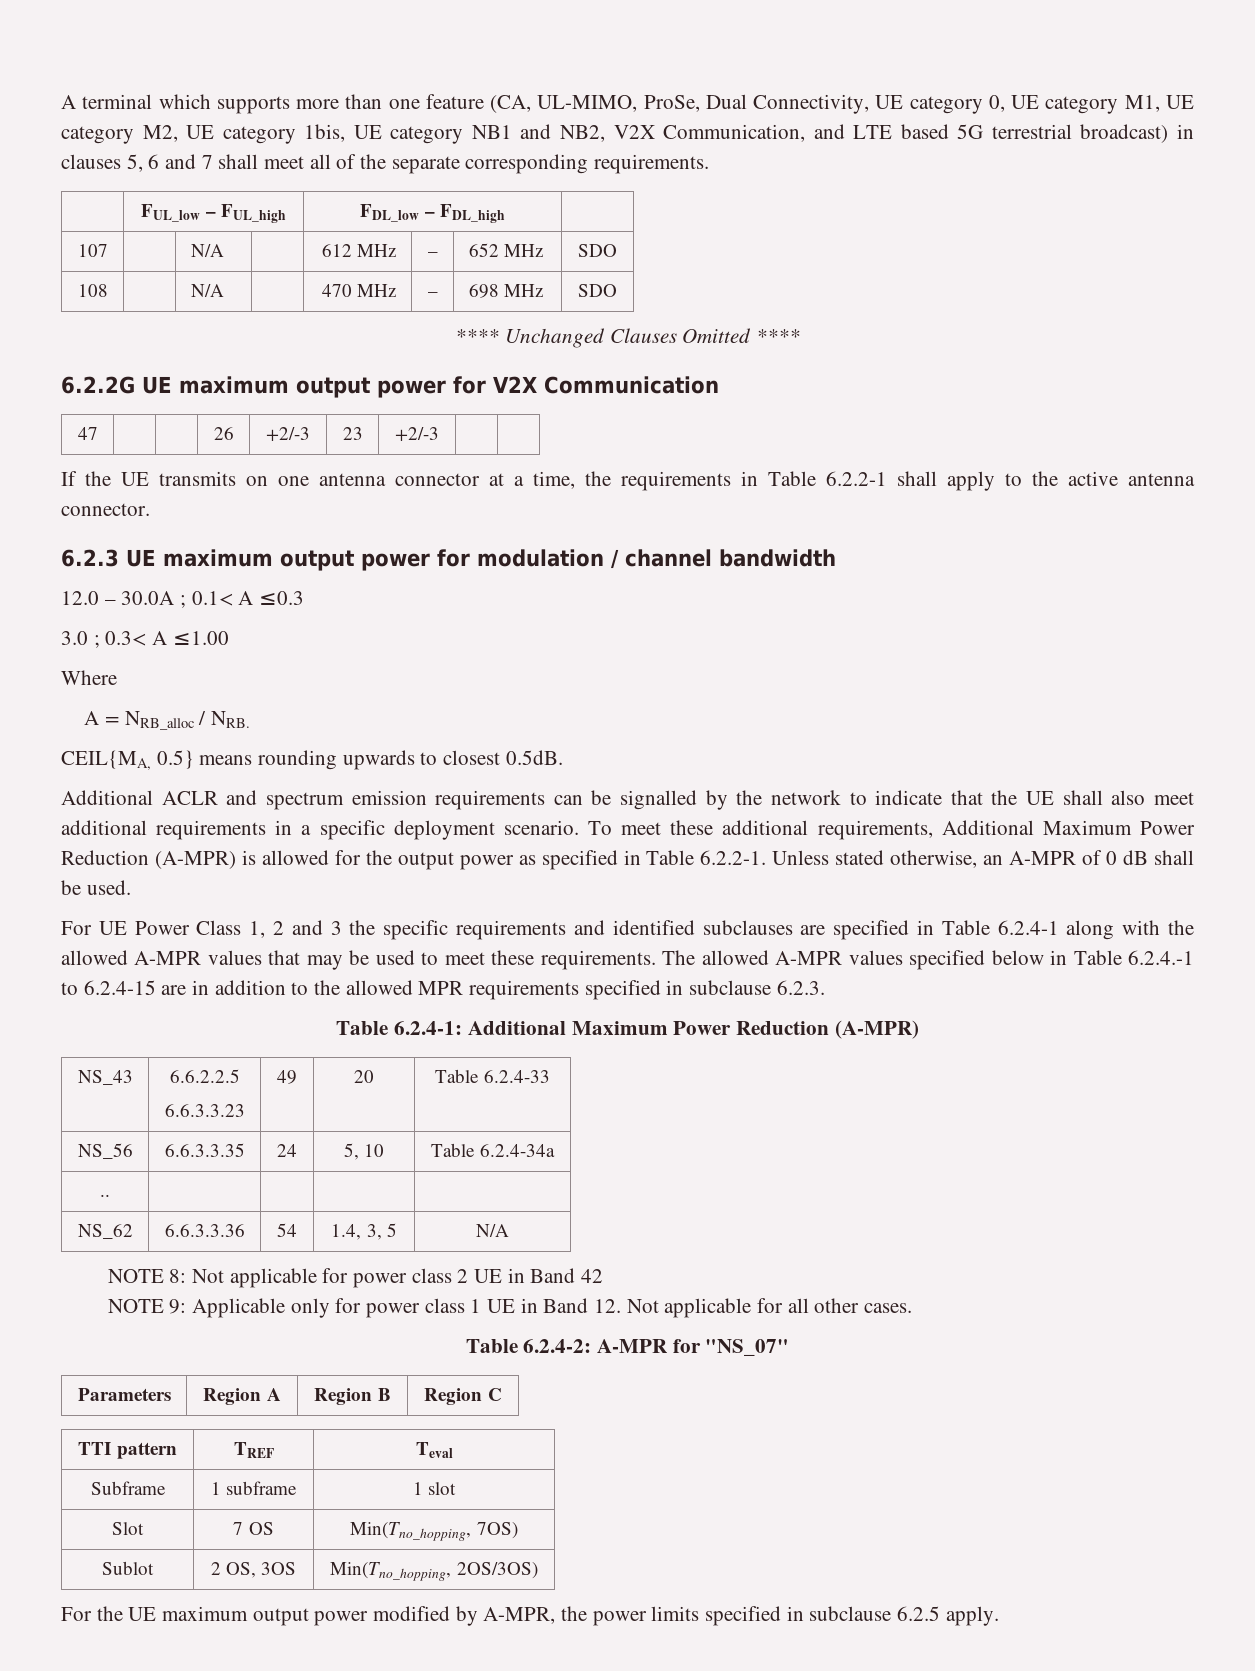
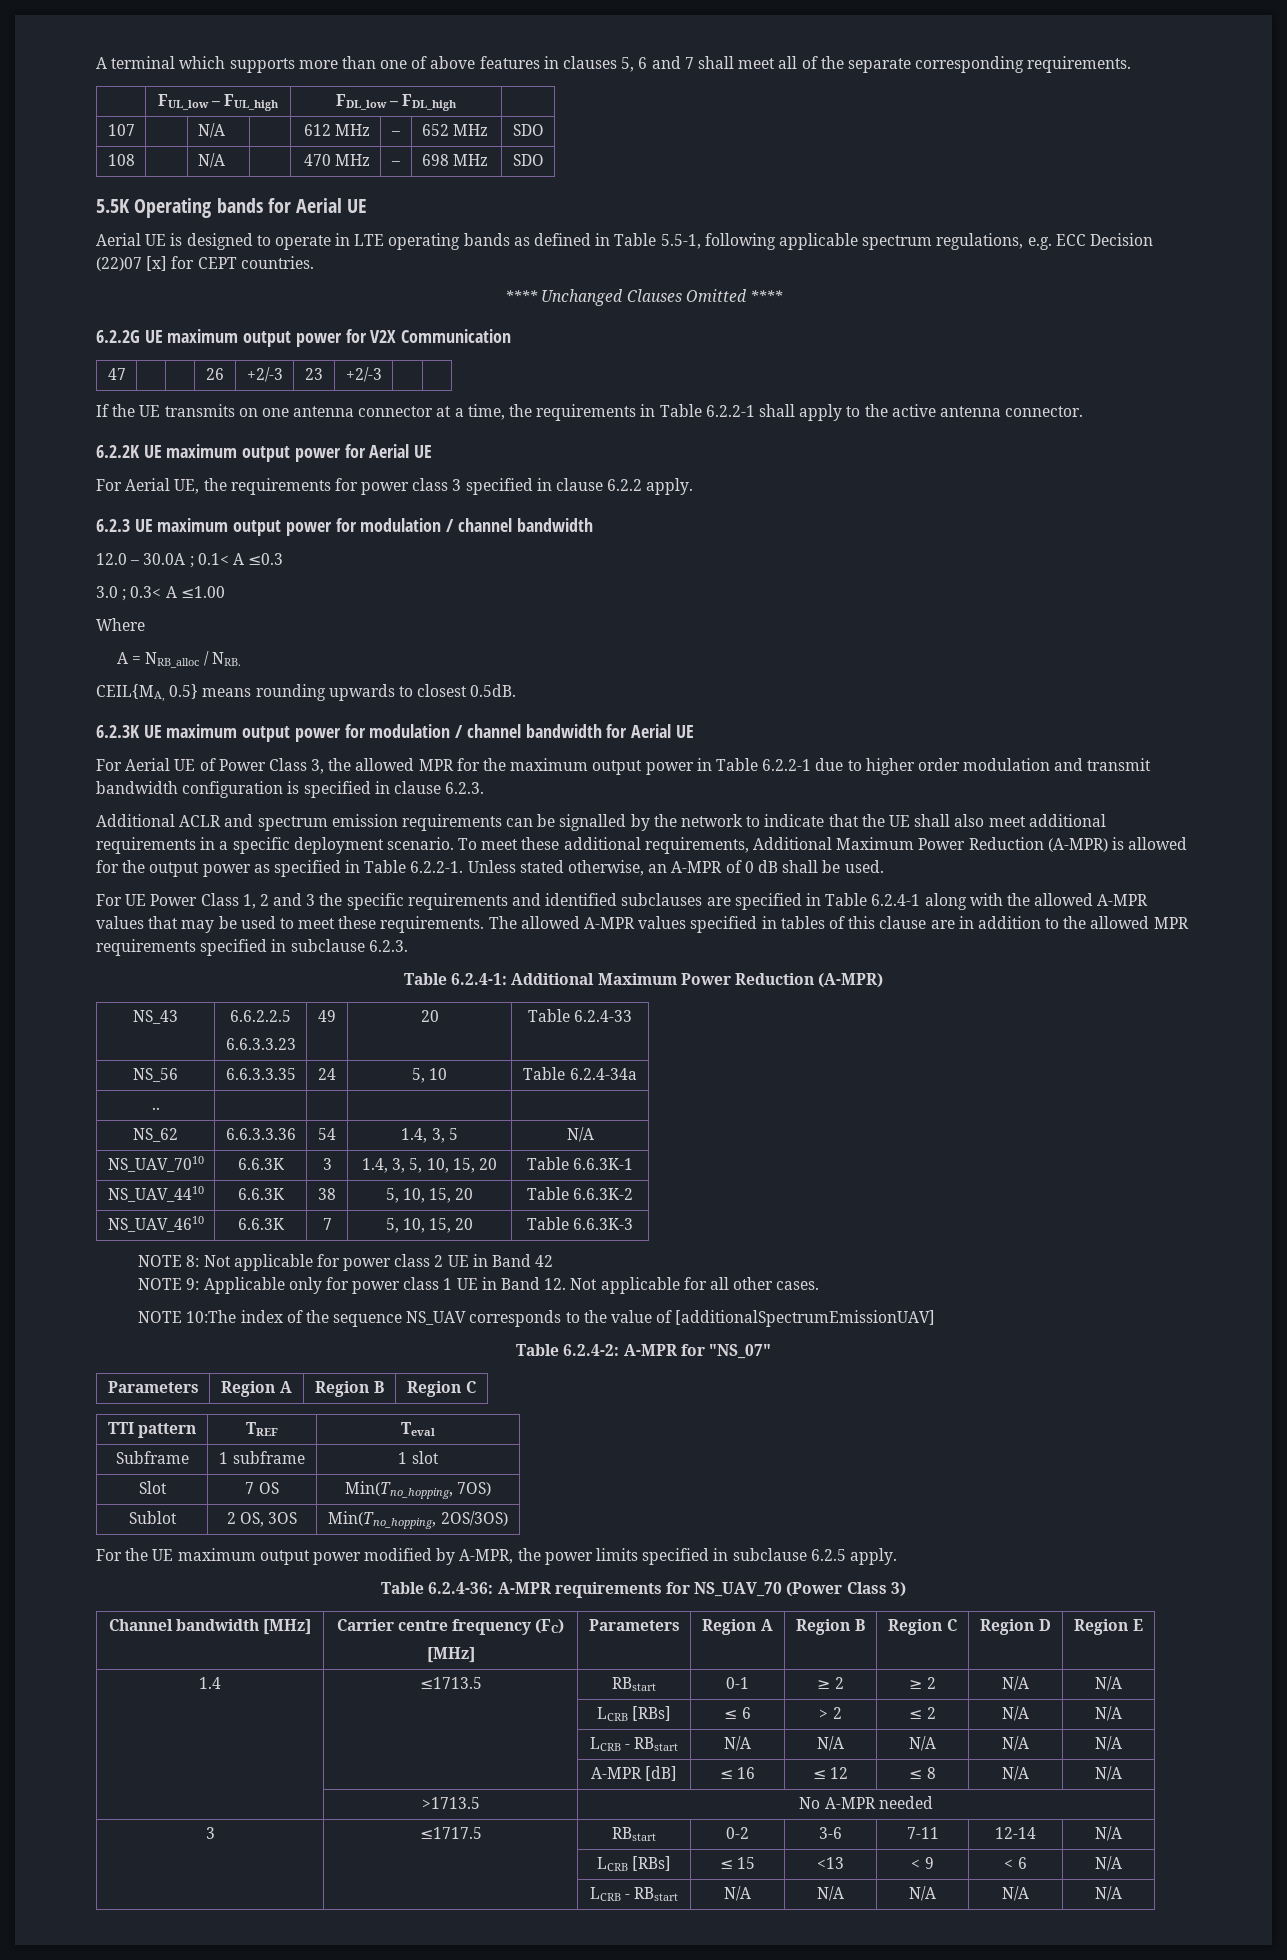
[425,94,1195,114] [61,124,1169,144] feature (CA, UL-MIMO, ProSe, Dual Connectivity, UE category 0, UE category M1, UE category M2, UE category 1bis, UE category NB1 and NB2, V2X Communication, and LTE based 5G terrestrial broadcast) -> [411,56,540,69] of above features
(617, 290) none -> [96,198,368,218] [96,233,1153,250] [96,256,314,271] // 5.5K Operating bands for Aerial UE // Aerial UE is designed to operate in LTE operating bands as defined in Table 5.5-1, following applicable spectrum regulations, e.g. ECC Decision (22)07 [x] for CEPT countries.
(150, 509) none -> [96,444,433,462] [96,478,694,495] // 6.2.2K UE maximum output power for Aerial UE // For Aerial UE, the requirements for power class 3 specified in clause 6.2.2 apply.
(563, 757) none -> [96,724,694,742] [96,758,1152,775] [96,781,485,798] // 6.2.3K UE maximum output power for modulation / channel bandwidth for Aerial UE // For Aerial UE of Power Class 3, the allowed MPR for the maximum output power in Table 6.2.2-1 due to higher order modulation and transmit bandwidth configuration is specified in clause 6.2.3.
[991,950,1194,965] [61,980,156,995] below in Table 6.2.4.-1 to 6.2.4-15 -> [761,916,927,929] in tables of this clause
(509, 1230) none -> [107,1156,204,1172] [237,1158,285,1170] [322,1158,332,1170] [362,1158,497,1173] [526,1157,634,1170] [107,1186,204,1202] [237,1188,285,1200] [318,1188,336,1200] [385,1188,474,1203] [526,1187,634,1200] [107,1216,204,1232] [237,1218,285,1230] [322,1218,332,1230] [385,1218,474,1233] [526,1217,634,1230] // NS_UAV_7010 | 6.6.3K | 3 | 1.4, 3, 5, 10, 15, 20 | Table 6.6.3K-1 // NS_UAV_4410 | 6.6.3K | 38 | 5, 10, 15, 20 | Table 6.6.3K-2 // NS_UAV_4610 | 6.6.3K | 7 | 5, 10, 15, 20 | Table 6.6.3K-3
(912, 1308) none -> [138,1310,936,1327] // NOTE 10:The index of the sequence NS_UAV corresponds to the value of [additionalSpectrumEmissionUAV]
(999, 1616) none -> [381,1582,906,1598] [108,1619,312,1635] [336,1619,565,1635] [426,1647,475,1663] [588,1619,680,1631] [702,1619,773,1635] [796,1619,865,1635] [888,1619,957,1635] [980,1619,1051,1635] [1074,1619,1143,1635] [199,1677,221,1689] [419,1677,482,1689] [612,1677,656,1691] [726,1677,749,1689] [817,1677,844,1689] [909,1677,936,1689] [1002,1676,1029,1691] [1095,1676,1122,1691] [596,1706,672,1721] [724,1707,751,1719] [819,1707,842,1719] [909,1707,936,1719] [1002,1706,1029,1721] [1095,1706,1122,1721] [589,1737,679,1751] [724,1736,751,1751] [817,1736,844,1751] [909,1736,936,1751] [1002,1736,1029,1751] [1095,1736,1122,1751] [590,1766,678,1781] [719,1767,756,1779] [812,1767,849,1779] [909,1767,936,1779] [1002,1766,1029,1781] [1095,1766,1122,1781] [421,1797,480,1809] [799,1796,933,1809] [205,1827,215,1839] [419,1827,482,1839] [612,1827,656,1841] [726,1827,749,1839] [819,1827,842,1839] [906,1827,939,1839] [995,1827,1036,1839] [1095,1826,1122,1841] [596,1856,672,1871] [719,1857,756,1869] [817,1857,844,1869] [911,1857,934,1869] [1004,1857,1027,1869] [1095,1856,1122,1871] [589,1887,679,1901] [724,1886,751,1901] [817,1886,844,1901] [909,1886,936,1901] [1002,1886,1029,1901] [1095,1886,1122,1901] // Table 6.2.4-36: A-MPR requirements for NS_UAV_70 (Power Class 3) // Channel bandwidth [MHz] | Carrier centre frequency (FC) // [MHz] | Parameters | Region A | Region B | Region C | Region D | Region E // 1.4 | ≤1713.5 | RBstart | 0-1 | ≥ 2 | ≥ 2 | N/A | N/A // | | LCRB [RBs] | ≤ 6 | > 2 | ≤ 2 | N/A | N/A // | | LCRB - RBstart | N/A | N/A | N/A | N/A | N/A // | | A-MPR [dB] | ≤ 16 | ≤ 12 | ≤ 8 | N/A | N/A // | >1713.5 | No A-MPR needed // 3 | ≤1717.5 | RBstart | 0-2 | 3-6 | 7-11 | 12-14 | N/A // | | LCRB [RBs] | ≤ 15 | <13 | < 9 | < 6 | N/A // | | LCRB - RBstart | N/A | N/A | N/A | N/A | N/A

